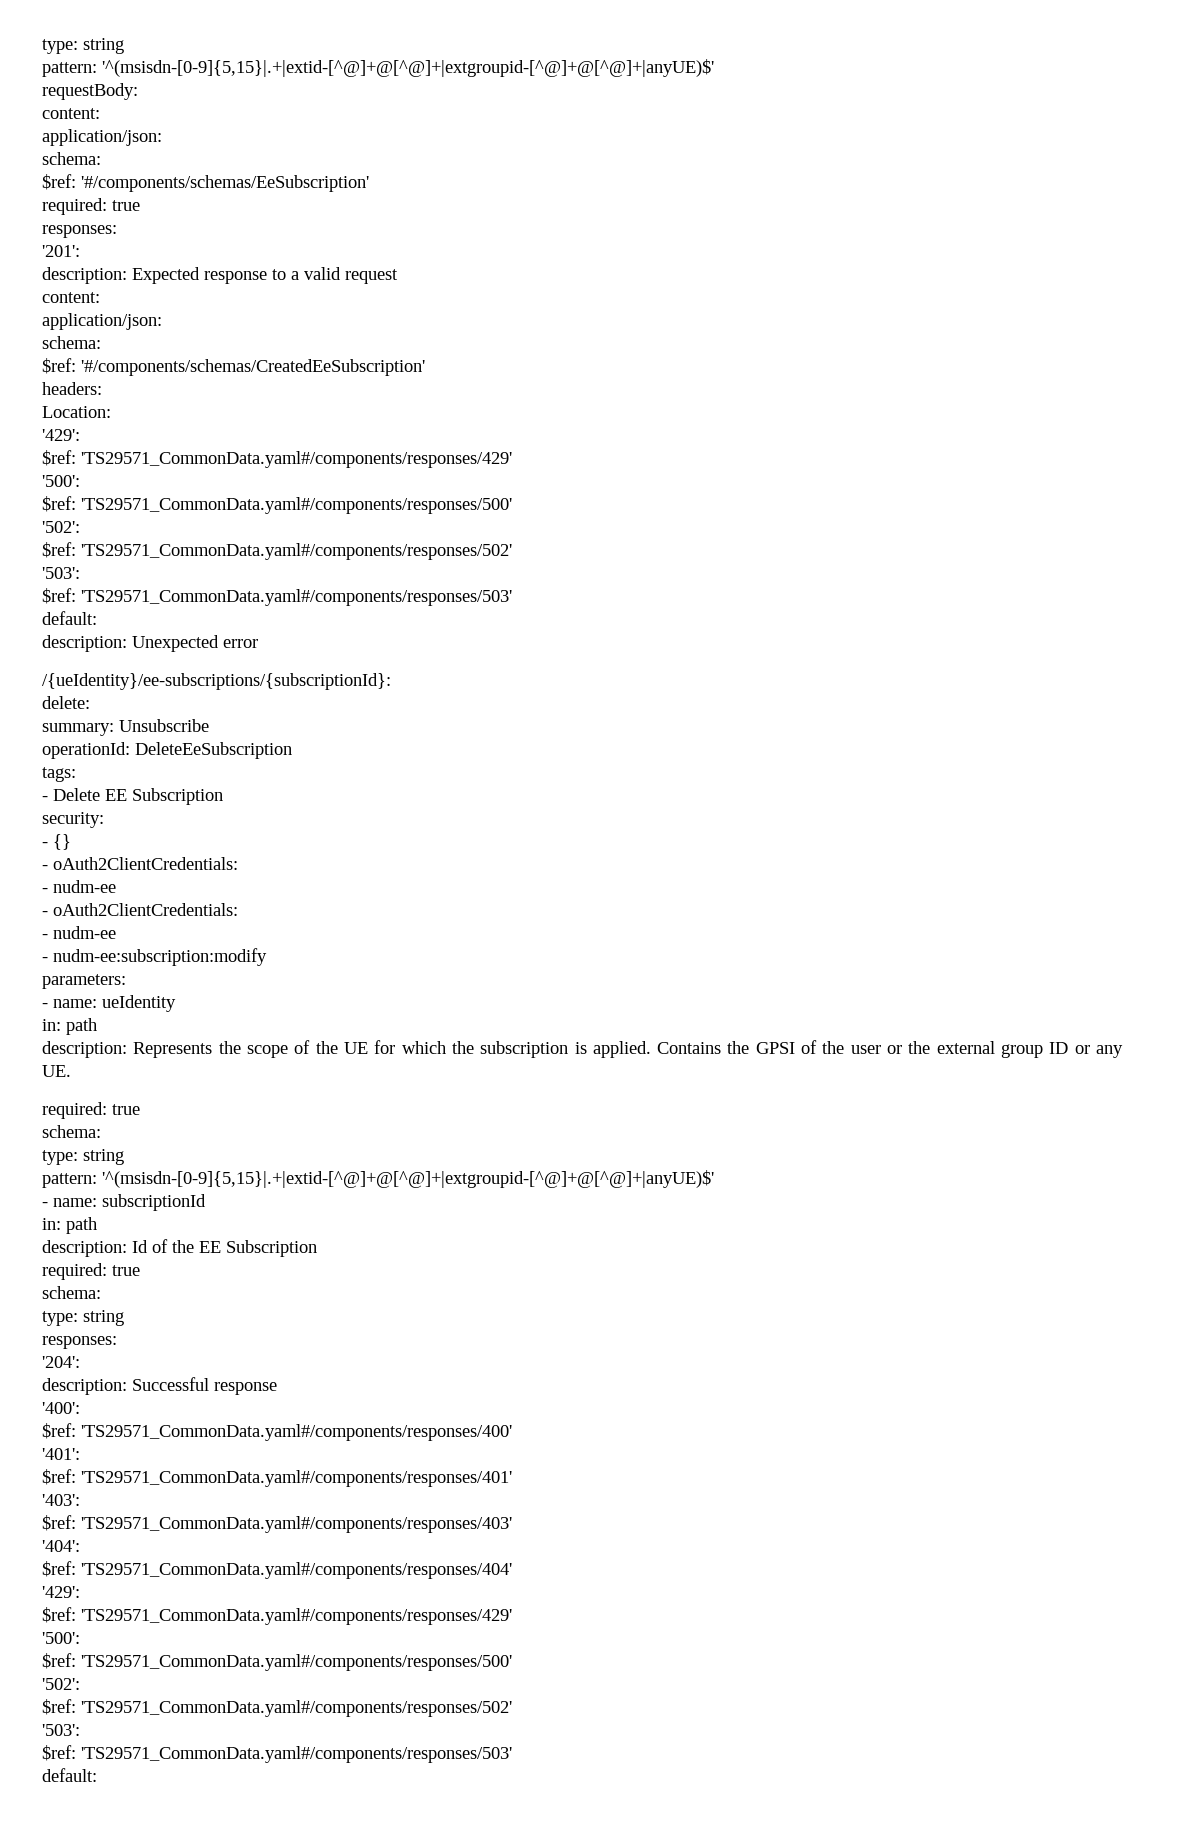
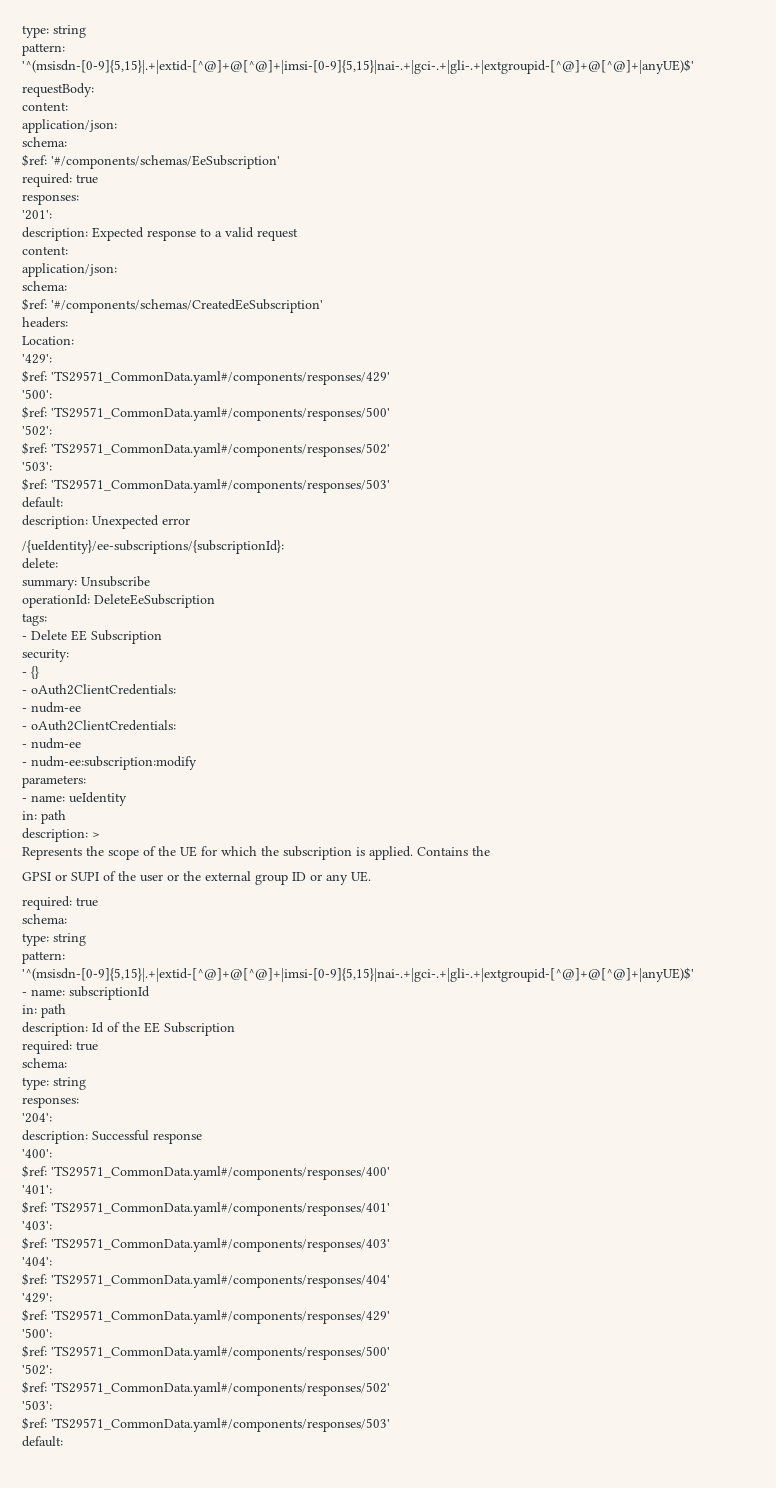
[42,38,124,54] [42,59,714,77] type: string // pattern: '^(msisdn-[0-9]{5,15}|.+|extid-[^@]+@[^@]+|extgroupid-[^@]+@[^@]+|anyUE)$' -> [22,25,86,38] [22,43,65,56] [22,59,694,74] type: string // pattern: '^(msisdn-[0-9]{5,15}|.+|extid-[^@]+@[^@]+|imsi-[0-9]{5,15}|nai-.+|gci-.+|gli-.+|extgroupid-[^@]+@[^@]+|anyUE)$'
(127, 1049) none -> [92,832,100,838] > //
[755,1042,795,1054] GPSI -> [22,872,99,881] // GPSI or SUPI
[102,1170,714,1188] '^(msisdn-[0-9]{5,15}|.+|extid-[^@]+@[^@]+|extgroupid-[^@]+@[^@]+|anyUE)$' -> [22,967,694,982] '^(msisdn-[0-9]{5,15}|.+|extid-[^@]+@[^@]+|imsi-[0-9]{5,15}|nai-.+|gci-.+|gli-.+|extgroupid-[^@]+@[^@]+|anyUE)$'

